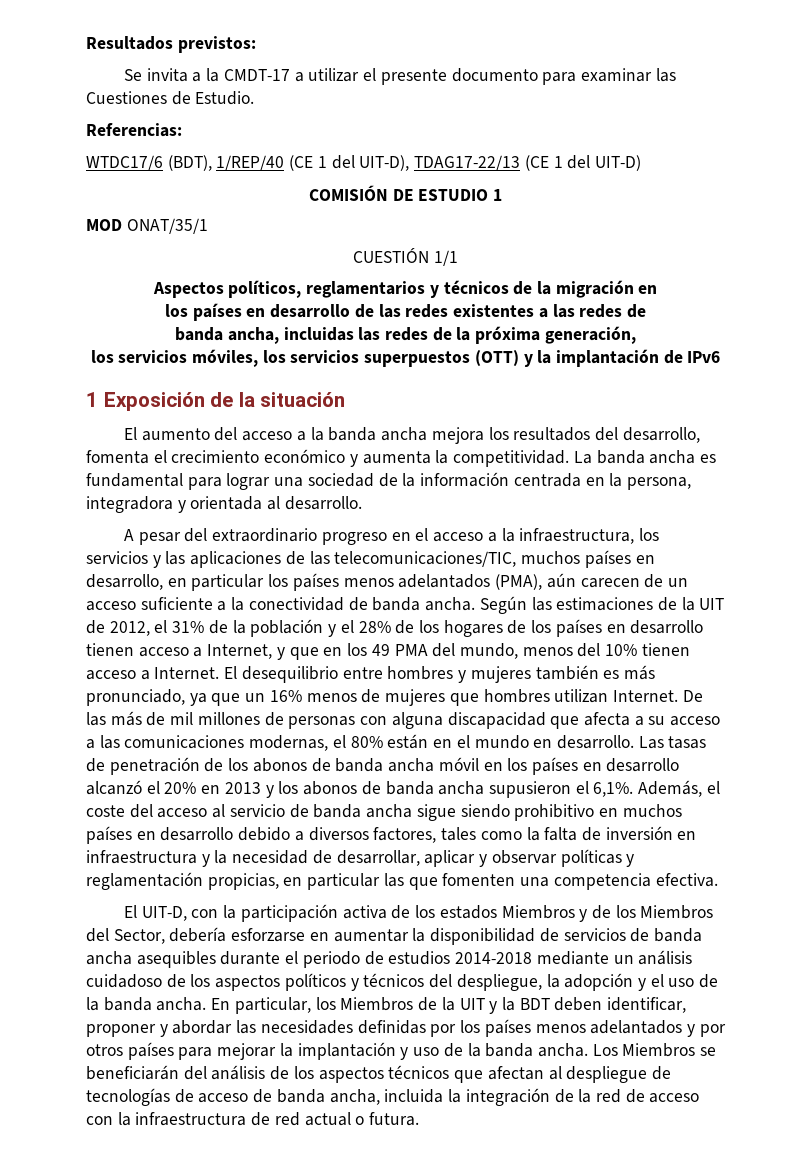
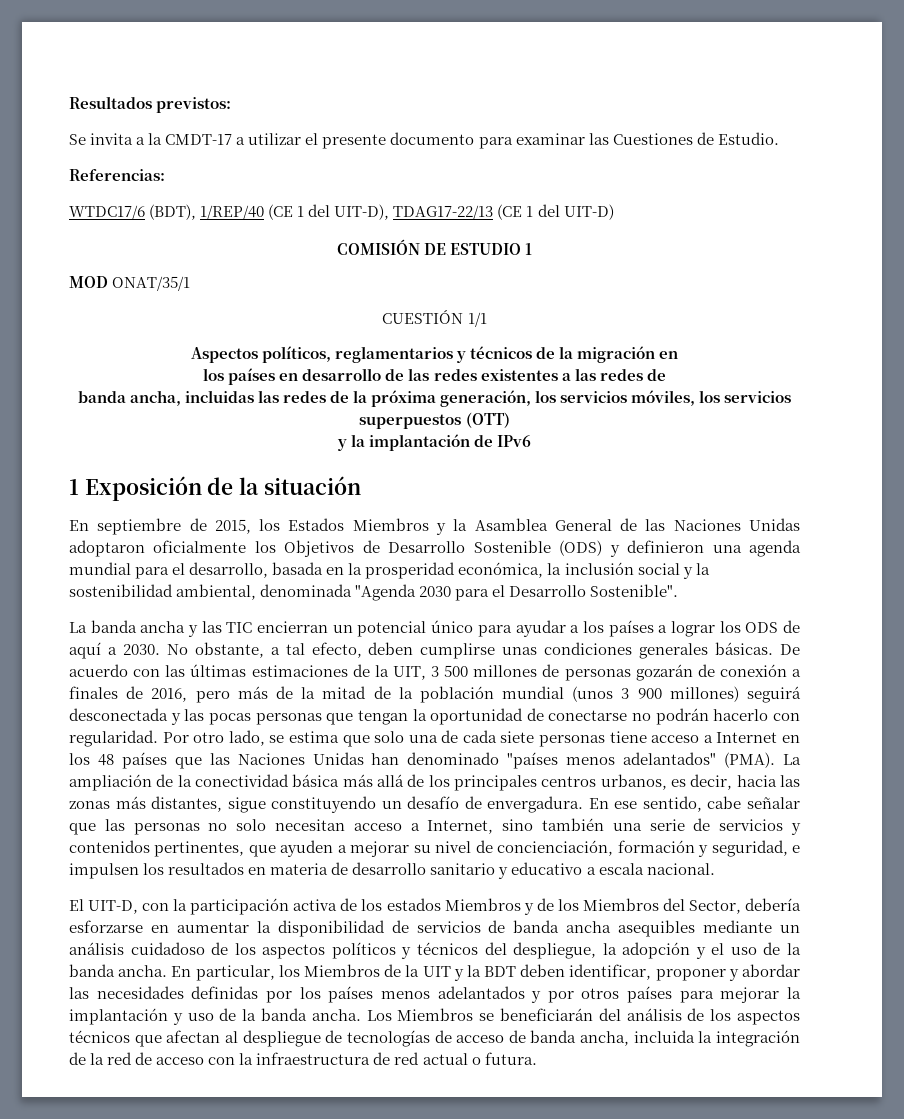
(636, 335) // -> (532, 398) none
(519, 358) none -> (510, 420) //
[123,427,700,444] [86,449,716,467] [86,472,691,490] [86,496,362,513] [123,528,659,545] [86,550,655,568] [86,573,688,591] [86,596,725,614] [86,619,704,637] [86,643,690,660] [86,665,655,683] [86,689,703,706] [86,711,721,729] [86,734,707,751] [86,757,680,775] [86,780,720,798] [86,804,682,821] [86,826,697,844] [86,849,635,867] [86,872,718,890] El aumento del acceso a la banda ancha mejora los resultados del desarrollo, fomenta el crecimiento económico y aumenta la competitividad. La banda ancha es fundamental para lograr una sociedad de la información centrada en la persona, integradora y orientada al desarrollo. // A pesar del extraordinario progreso en el acceso a la infraestructura, los servicios y las aplicaciones de las telecomunicaciones/TIC, muchos países en desarrollo, en particular los países menos adelantados (PMA), aún carecen de un acceso suficiente a la conectividad de banda ancha. Según las estimaciones de la UIT de 2012, el 31% de la población y el 28% de los hogares de los países en desarrollo tienen acceso a Internet, y que en los 49 PMA del mundo, menos del 10% tienen acceso a Internet. El desequilibrio entre hombres y mujeres también es más pronunciado, ya que un 16% menos de mujeres que hombres utilizan Internet. De las más de mil millones de personas con alguna discapacidad que afecta a su acceso a las comunicaciones modernas, el 80% están en el mundo en desarrollo. Las tasas de penetración de los abonos de banda ancha móvil en los países en desarrollo alcanzó el 20% en 2013 y los abonos de banda ancha supusieron el 6,1%. Además, el coste del acceso al servicio de banda ancha sigue siendo prohibitivo en muchos países en desarrollo debido a diversos factores, tales como la falta de inversión en infraestructura y la necesidad de desarrollar, aplicar y observar políticas y reglamentación propicias, en particular las que fomenten una competencia efectiva. -> [69,518,801,535] [69,540,802,557] [69,562,710,579] [69,584,679,601] [69,620,801,637] [69,642,801,659] [69,664,801,681] [69,686,801,703] [69,708,800,725] [69,730,801,747] [69,752,801,769] [69,774,801,791] [69,796,801,813] [69,818,801,835] [69,840,800,857] [69,862,715,879] En septiembre de 2015, los Estados Miembros y la Asamblea General de las Naciones Unidas adoptaron oficialmente los Objetivos de Desarrollo Sostenible (ODS) y definieron una agenda mundial para el desarrollo, basada en la prosperidad económica, la inclusión social y la sostenibilidad ambiental, denominada "Agenda 2030 para el Desarrollo Sostenible". // La banda ancha y las TIC encierran un potencial único para ayudar a los países a lograr los ODS de aquí a 2030. No obstante, a tal efecto, deben cumplirse unas condiciones generales básicas. De acuerdo con las últimas estimaciones de la UIT, 3 500 millones de personas gozarán de conexión a finales de 2016, pero más de la mitad de la población mundial (unos 3 900 millones) seguirá desconectada y las pocas personas que tengan la oportunidad de conectarse no podrán hacerlo con regularidad. Por otro lado, se estima que solo una de cada siete personas tiene acceso a Internet en los 48 países que las Naciones Unidas han denominado "países menos adelantados" (PMA). La ampliación de la conectividad básica más allá de los principales centros urbanos, es decir, hacia las zonas más distantes, sigue constituyendo un desafío de envergadura. En ese sentido, cabe señalar que las personas no solo necesitan acceso a Internet, sino también una serie de servicios y contenidos pertinentes, que ayuden a mejorar su nivel de concienciación, formación y seguridad, e impulsen los resultados en materia de desarrollo sanitario y educativo a escala nacional.
[220,951,533,968] durante el periodo de estudios 2014-2018 -> (696, 928) none

